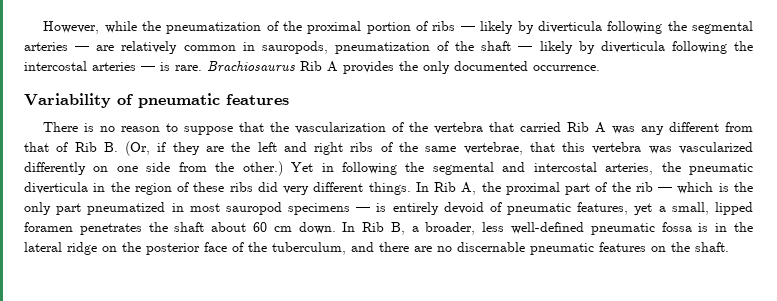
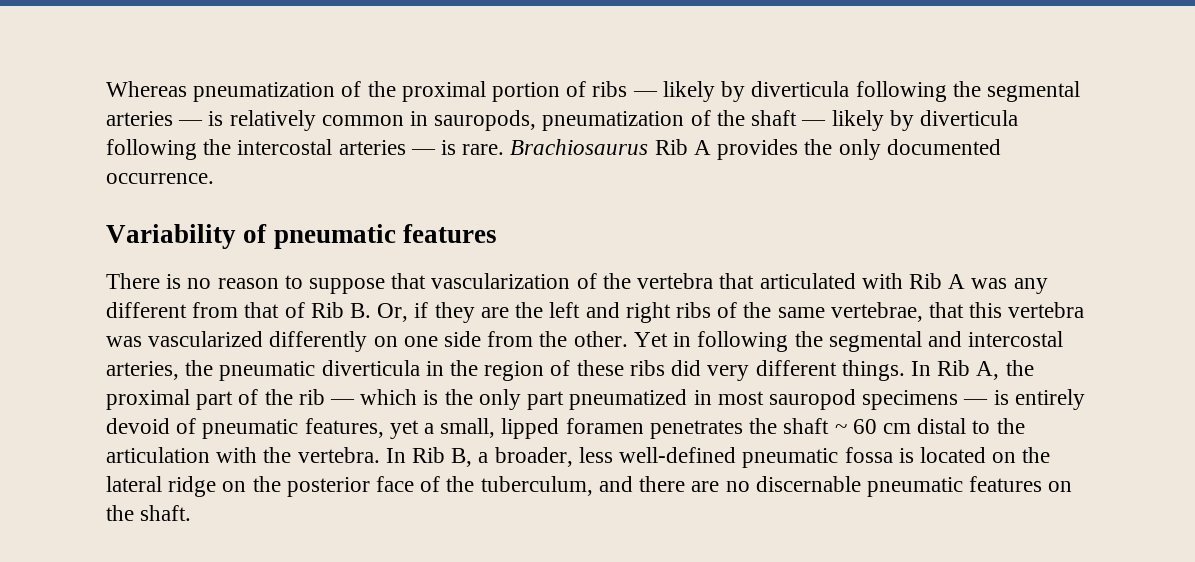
[43,21,161,34] However, while the -> [106,81,187,97] Whereas
[96,45,115,51] are -> [208,111,224,126] is
[270,122,290,132] the -> (427, 281) none
[520,122,562,132] carried -> [759,273,903,289] articulated with
[125,141,151,156] (Or, -> [377,303,409,322] Or,
[242,161,283,176] other.) -> [573,331,628,347] other.
[211,222,247,232] about -> [834,424,847,434] ~
[298,222,336,234] down. -> [917,418,1025,434] [106,447,380,463] distal to the articulation with the vertebra.
[715,223,728,232] in -> [919,447,1017,463] located on

